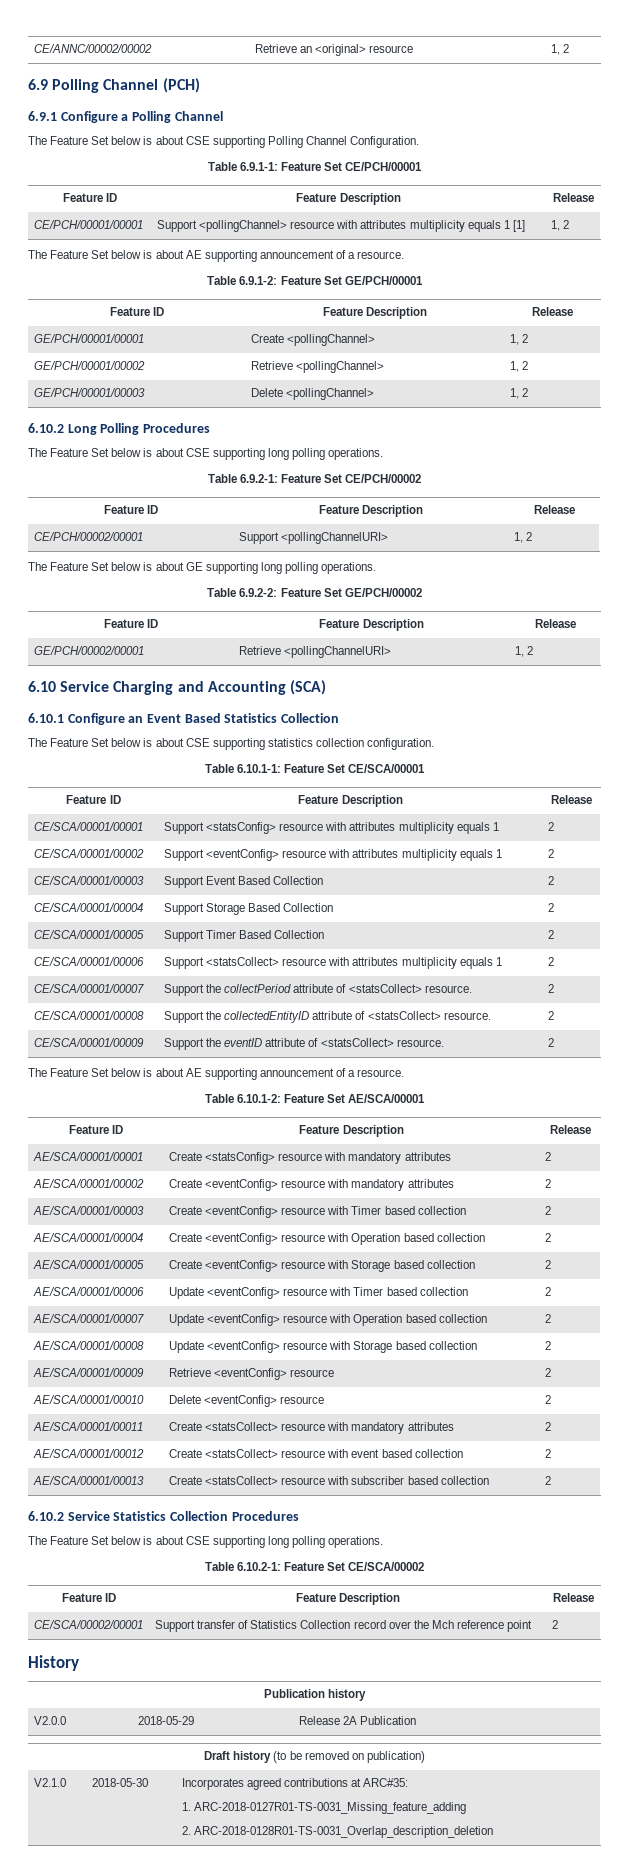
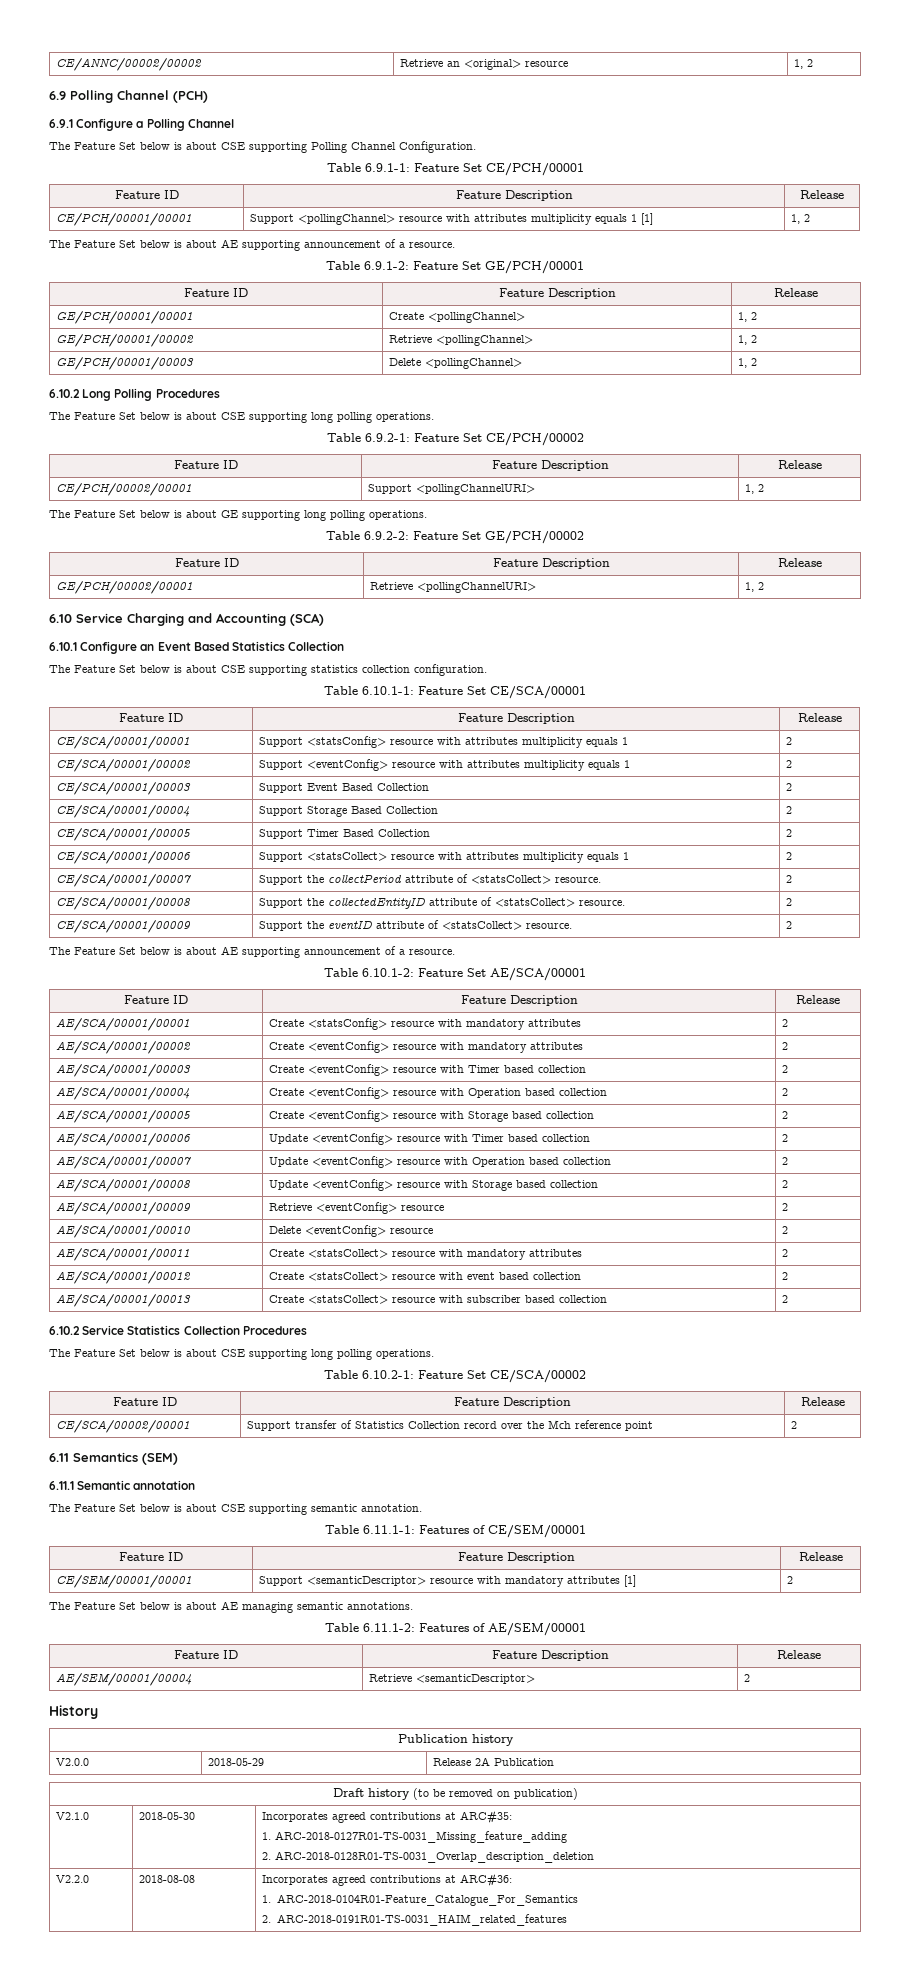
(558, 1624) none -> [49,1452,178,1465] [49,1480,196,1490] [49,1504,422,1515] [324,1525,586,1538] [119,1552,183,1561] [458,1552,575,1563] [798,1552,843,1561] [55,1575,192,1588] [258,1575,636,1587] [786,1576,793,1584] [49,1601,413,1613] [324,1623,586,1636] [174,1650,238,1659] [491,1650,609,1661] [777,1650,821,1659] [55,1673,192,1686] [368,1674,535,1684] [743,1674,750,1682] // 6.11 Semantics (SEM) // 6.11.1 Semantic annotation // The Feature Set below is about CSE supporting semantic annotation. // Table 6.11.1-1: Features of CE/SEM/00001 // Feature ID | Feature Description | Release // CE/SEM/00001/00001 | Support <semanticDescriptor> resource with mandatory attributes [1] | 2 // The Feature Set below is about AE managing semantic annotations. // Table 6.11.1-2: Features of AE/SEM/00001 // Feature ID | Feature Description | Release // AE/SEM/00001/00004 | Retrieve <semanticDescriptor> | 2
(494, 1832) none -> [55,1875,89,1883] [138,1875,195,1883] [261,1873,512,1887] [261,1894,578,1906] [261,1914,567,1926] // V2.2.0 | 2018-08-08 | Incorporates agreed contributions at ARC#36: // 1. ARC-2018-0104R01-Feature_Catalogue_For_Semantics // 2. ARC-2018-0191R01-TS-0031_HAIM_related_features

